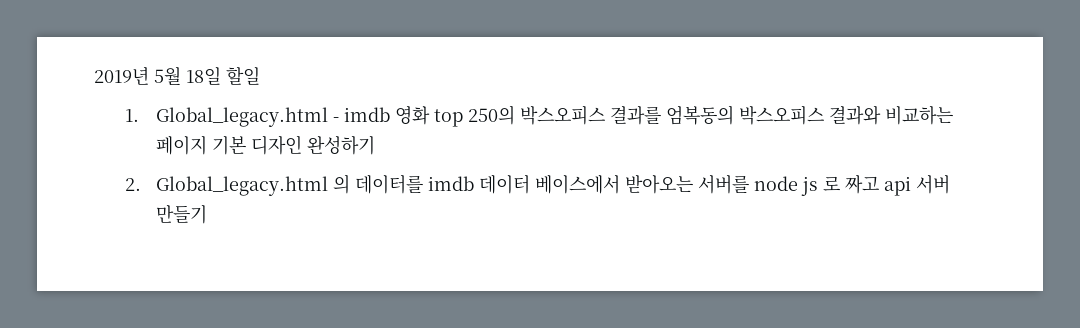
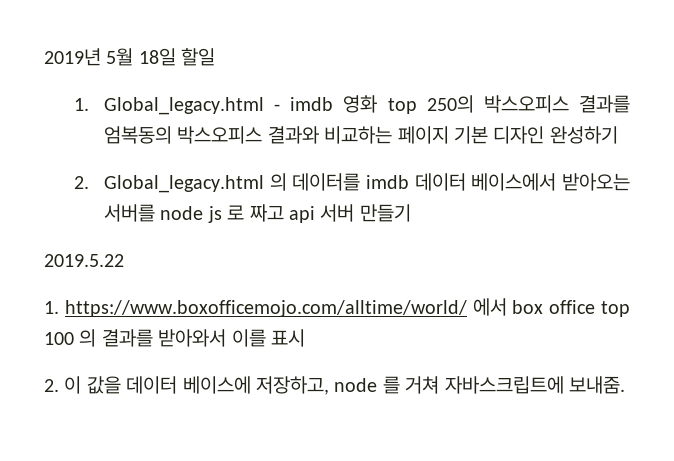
(208, 214) none -> [44,254,124,267] [44,298,630,317] [44,329,305,347] [44,376,625,395] // 2019.5.22 // 1. https://www.boxofficemojo.com/alltime/world/ 에서 box office top 100 의 결과를 받아와서 이를 표시 // 2. 이 값을 데이터 베이스에 저장하고, node 를 거쳐 자바스크립트에 보내줌.

